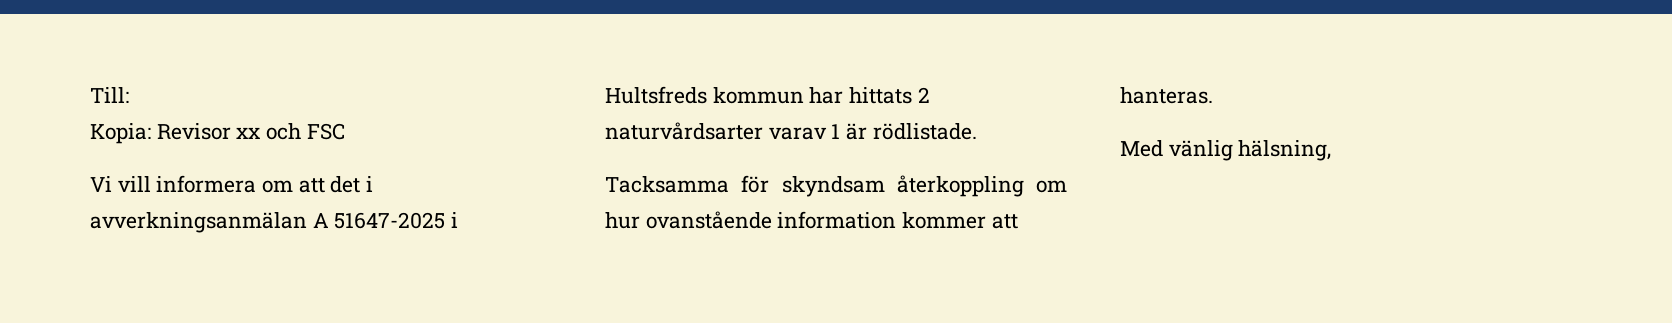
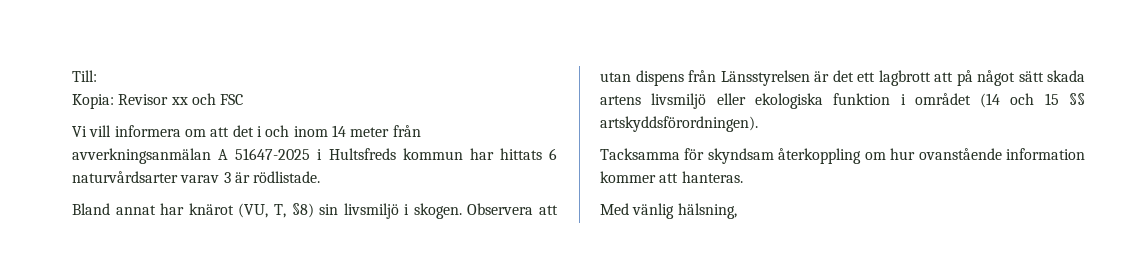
(374, 184) none -> [265,125,421,137] och inom 14 meter från
[917,87,930,103] 2 -> [549,148,557,160] 6
[831,124,841,139] 1 -> [223,172,231,183] 3
(977, 131) none -> [72,203,558,219] [600,70,1085,86] [600,93,1085,109] [600,116,758,132] // Bland annat har knärot (VU, T, §8) sin livsmiljö i skogen. Observera att utan dispens från Länsstyrelsen är det ett lagbrott att på något sätt skada artens livsmiljö eller ekologiska funktion i området (14 och 15 §§ artskyddsförordningen).

